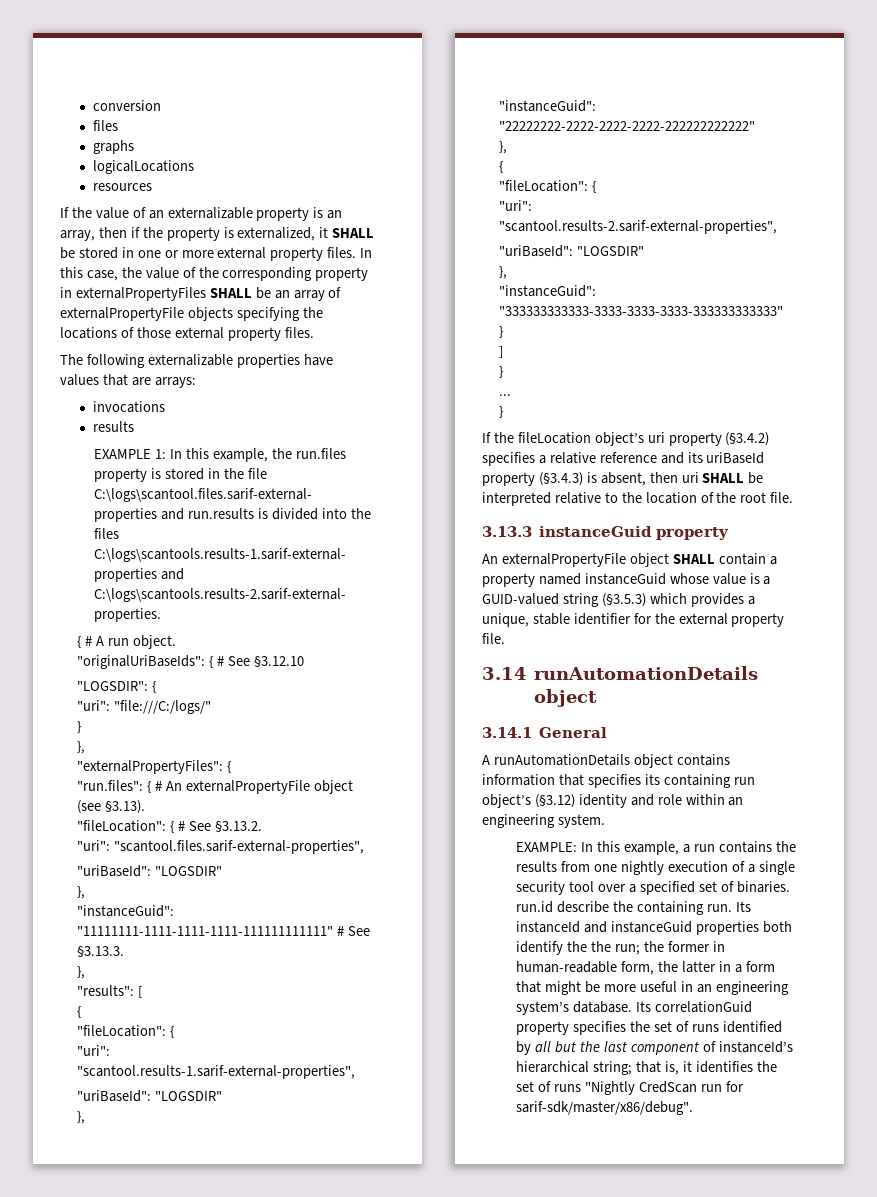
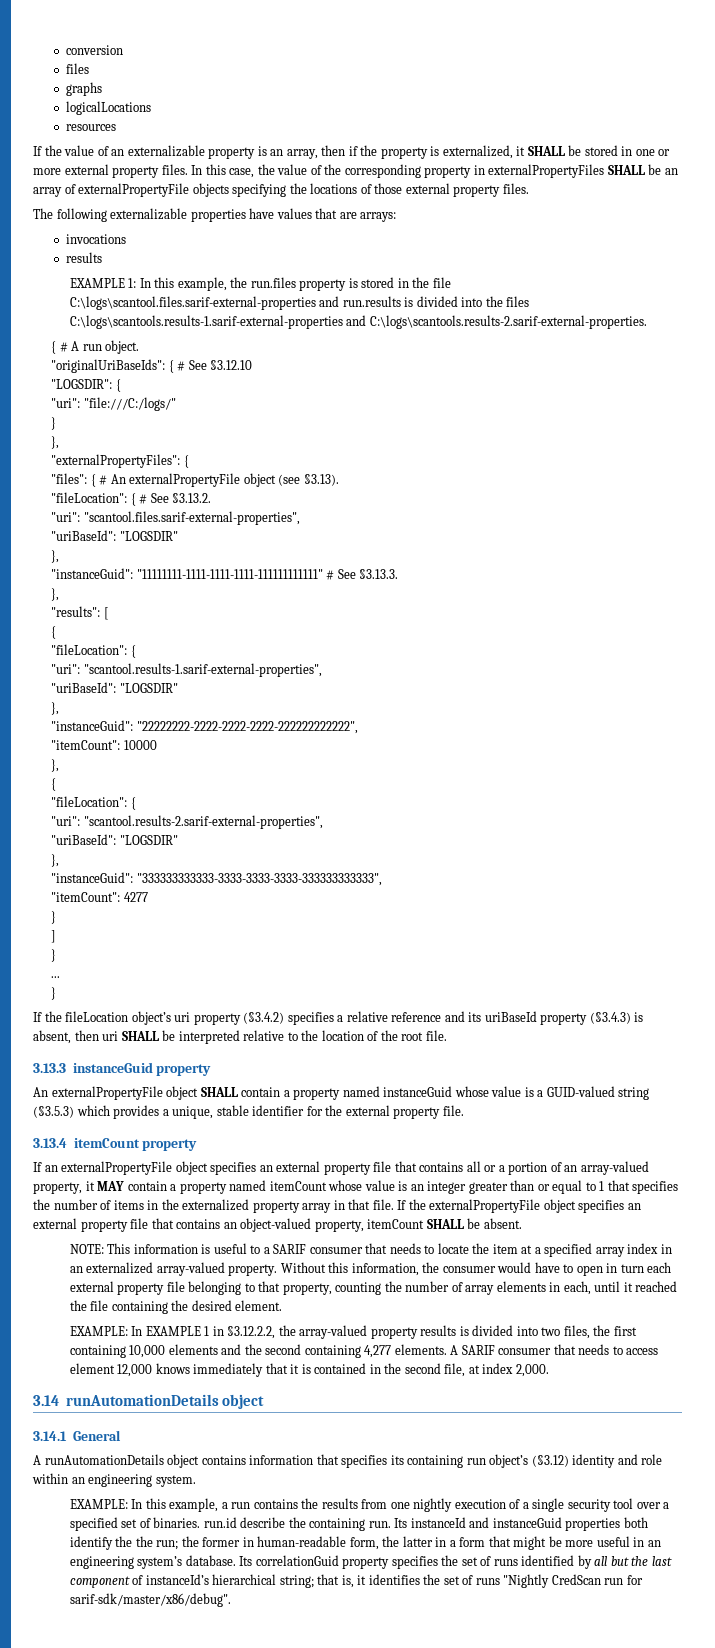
[77,780,144,791] "run.files": -> [51,473,88,484] "files":
[499,121,756,131] "22222222-2222-2222-2222-222222222222" -> [136,721,358,734] [51,740,157,750] "22222222-2222-2222-2222-222222222222", // "itemCount": 10000
[499,306,784,316] "333333333333-3333-3333-3333-333333333333" -> [136,873,382,886] [51,892,148,902] "333333333333-3333-3333-3333-333333333333", // "itemCount": 4277
(505, 638) none -> [33,1138,198,1151] [33,1161,649,1175] [33,1180,679,1194] [33,1199,641,1213] [33,1218,522,1232] [69,1243,672,1257] [69,1262,672,1276] [69,1281,678,1295] [69,1300,283,1314] [69,1325,637,1339] [69,1344,659,1358] [69,1363,549,1377] // 3.13.4 itemCount property // If an externalPropertyFile object specifies an external property file that contains all or a portion of an array-valued property, it MAY contain a property named itemCount whose value is an integer greater than or equal to 1 that specifies the number of items in the externalized property array in that file. If the externalPropertyFile object specifies an external property file that contains an object-valued property, itemCount SHALL be absent. // NOTE: This information is useful to a SARIF consumer that needs to locate the item at a specified array index in an externalized array-valued property. Without this information, the consumer would have to open in turn each external property file belonging to that property, counting the number of array elements in each, until it reached the file containing the desired element. // EXAMPLE: In EXAMPLE 1 in §3.12.2.2, the array-valued property results is divided into two files, the first containing 10,000 elements and the second containing 4,277 elements. A SARIF consumer that needs to access element 12,000 knows immediately that it is contained in the second file, at index 2,000.

